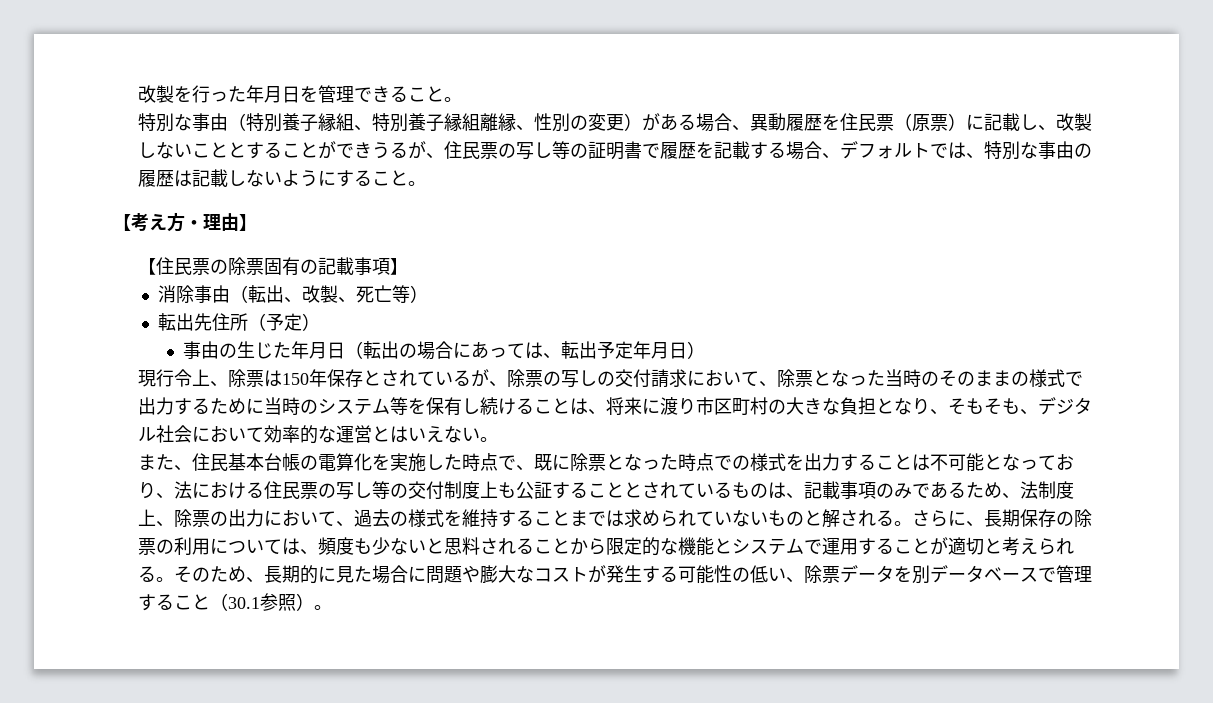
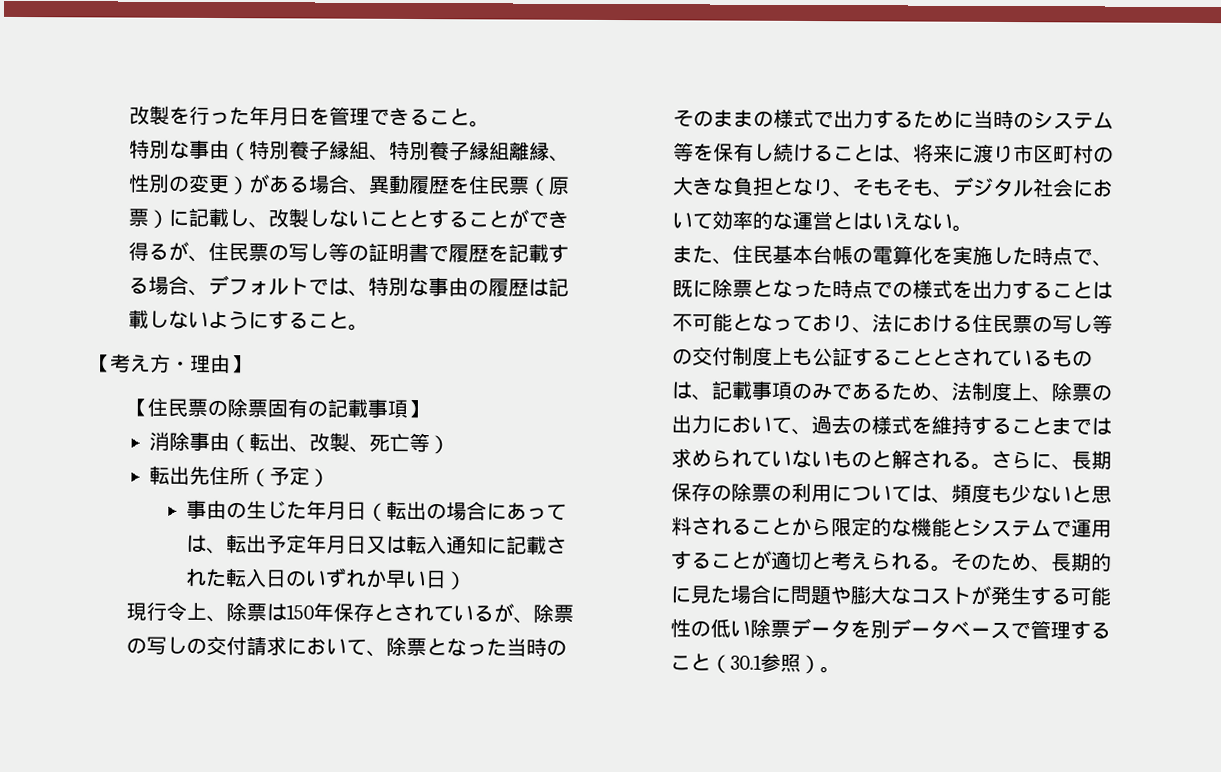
[372,142,391,159] う -> [127,241,149,261] 得
(688, 350) none -> [366,534,568,555] [185,567,448,589] 又は転入通知に記載された転入日のいずれか早い日
[786,577,805,583] 、 -> (751, 628) none

